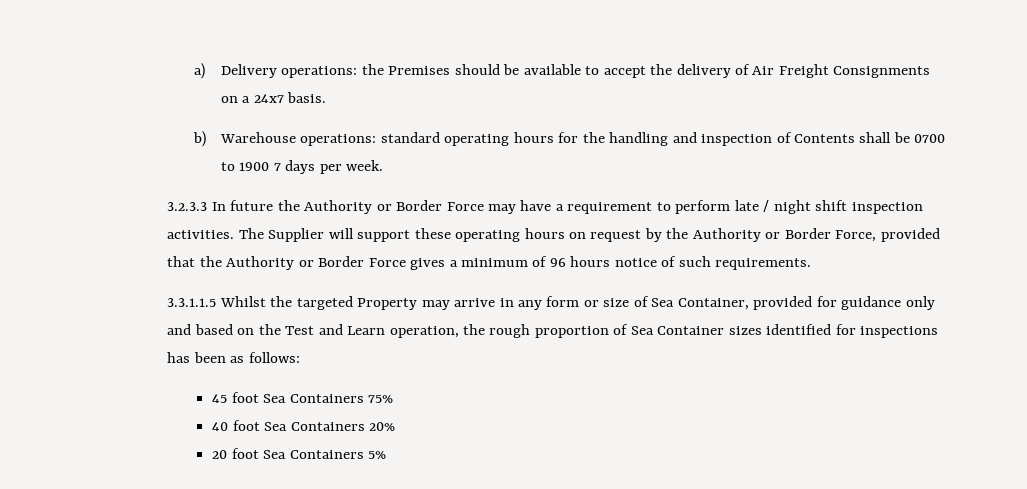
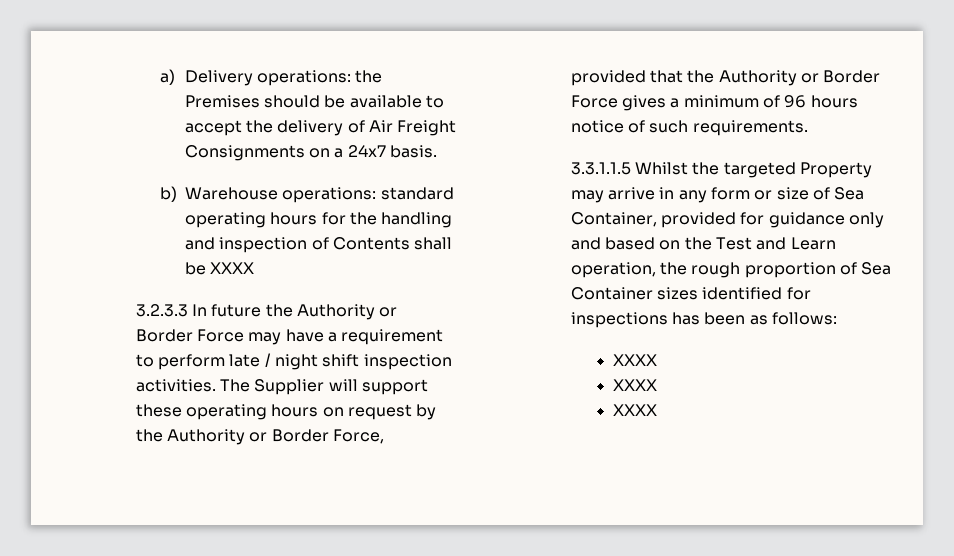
[914,134,946,143] [220,160,384,174] 0700 to 1900 7 days per week. -> [210,262,255,274] XXXX
[212,392,394,403] [212,420,396,431] [212,448,387,459] 45 foot Sea Containers 75% // 40 foot Sea Containers 20% // 20 foot Sea Containers 5% -> [612,354,657,366] [612,379,657,391] [612,404,657,416] XXXX // XXXX // XXXX

